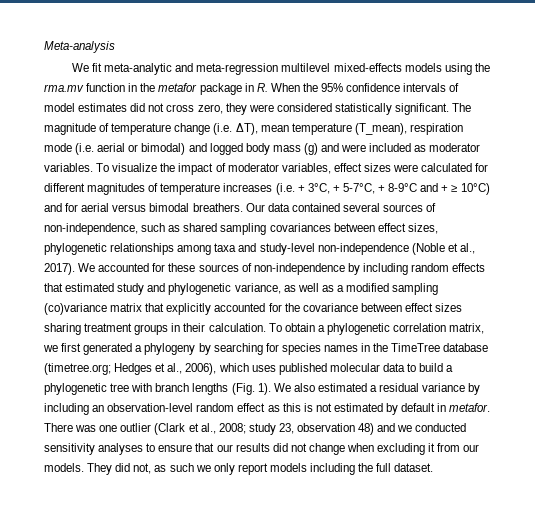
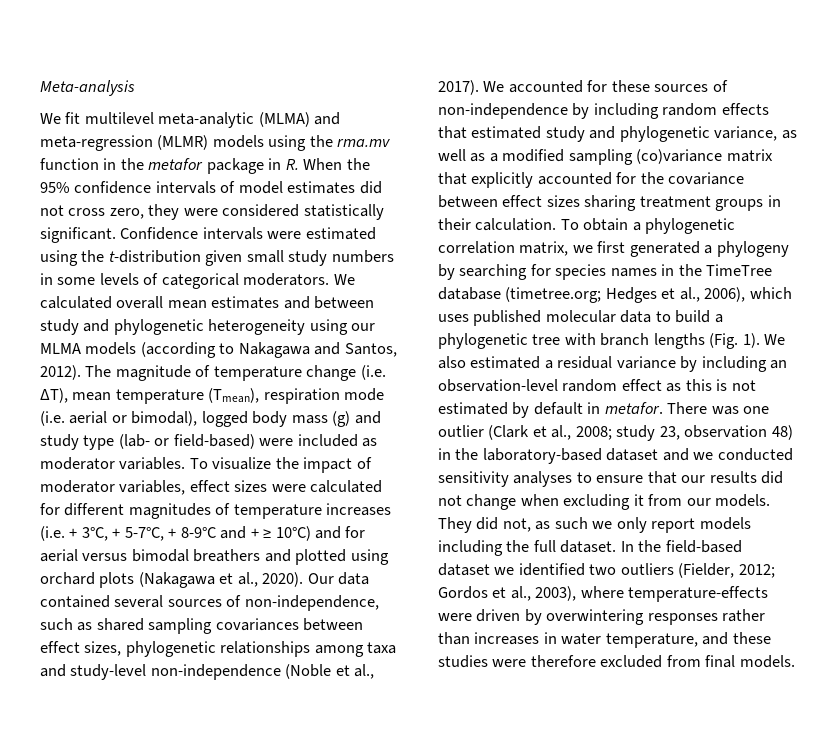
[104,63,402,75] meta-analytic and meta-regression multilevel mixed-effects -> [84,112,341,128] [40,135,209,151] multilevel meta-analytic (MLMA) and meta-regression (MLMR)
(450, 109) none -> [120,227,376,240] [40,250,394,266] [40,273,355,289] [40,296,375,309] [40,319,376,335] [40,342,397,358] [40,365,81,380] Confidence intervals were estimated using the t-distribution given small study numbers in some levels of categorical moderators. We calculated overall mean estimates and between study and phylogenetic heterogeneity using our MLMA models (according to Nakagawa and Santos, 2012).
[354,123,407,135] (T_mean), -> [208,388,260,403] (Tmean),
[141,143,207,155] bimodal) and -> [131,411,198,426] bimodal),
(340, 147) none -> [40,434,255,450] study type (lab- or field-based)
[192,203,243,212] breathers. -> [193,549,389,565] [40,572,304,588] breathers and plotted using orchard plots (Nakagawa et al., 2020).
(375, 429) none -> [438,448,659,464] in the laboratory-based dataset
(434, 467) none -> [620,540,742,553] [438,563,775,578] [438,586,769,602] [438,609,766,625] [438,632,771,648] [438,655,795,668] In the field-based dataset we identified two outliers (Fielder, 2012; Gordos et al., 2003), where temperature-effects were driven by overwintering responses rather than increases in water temperature, and these studies were therefore excluded from final models.

